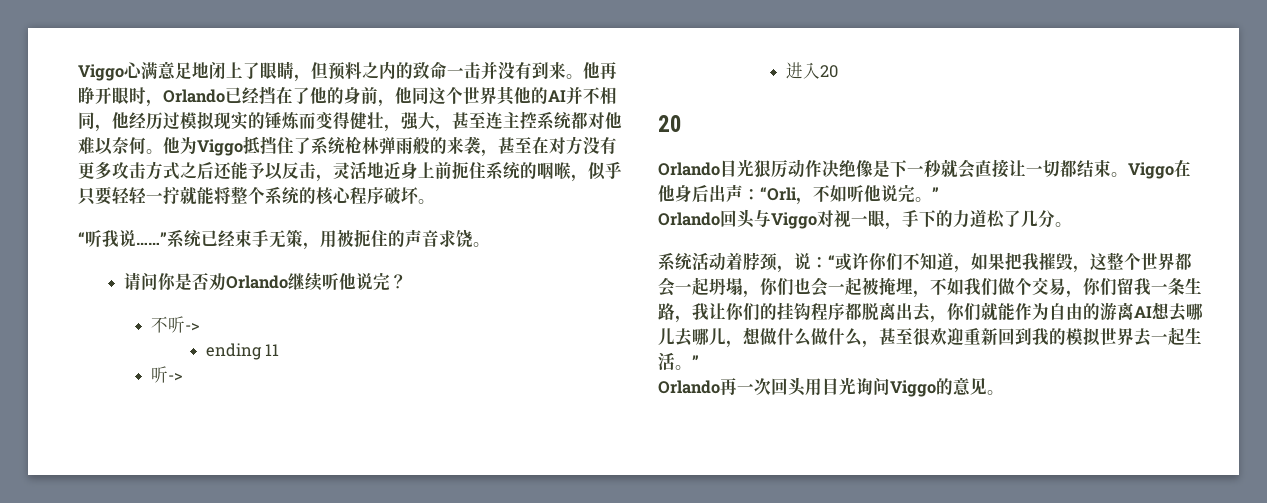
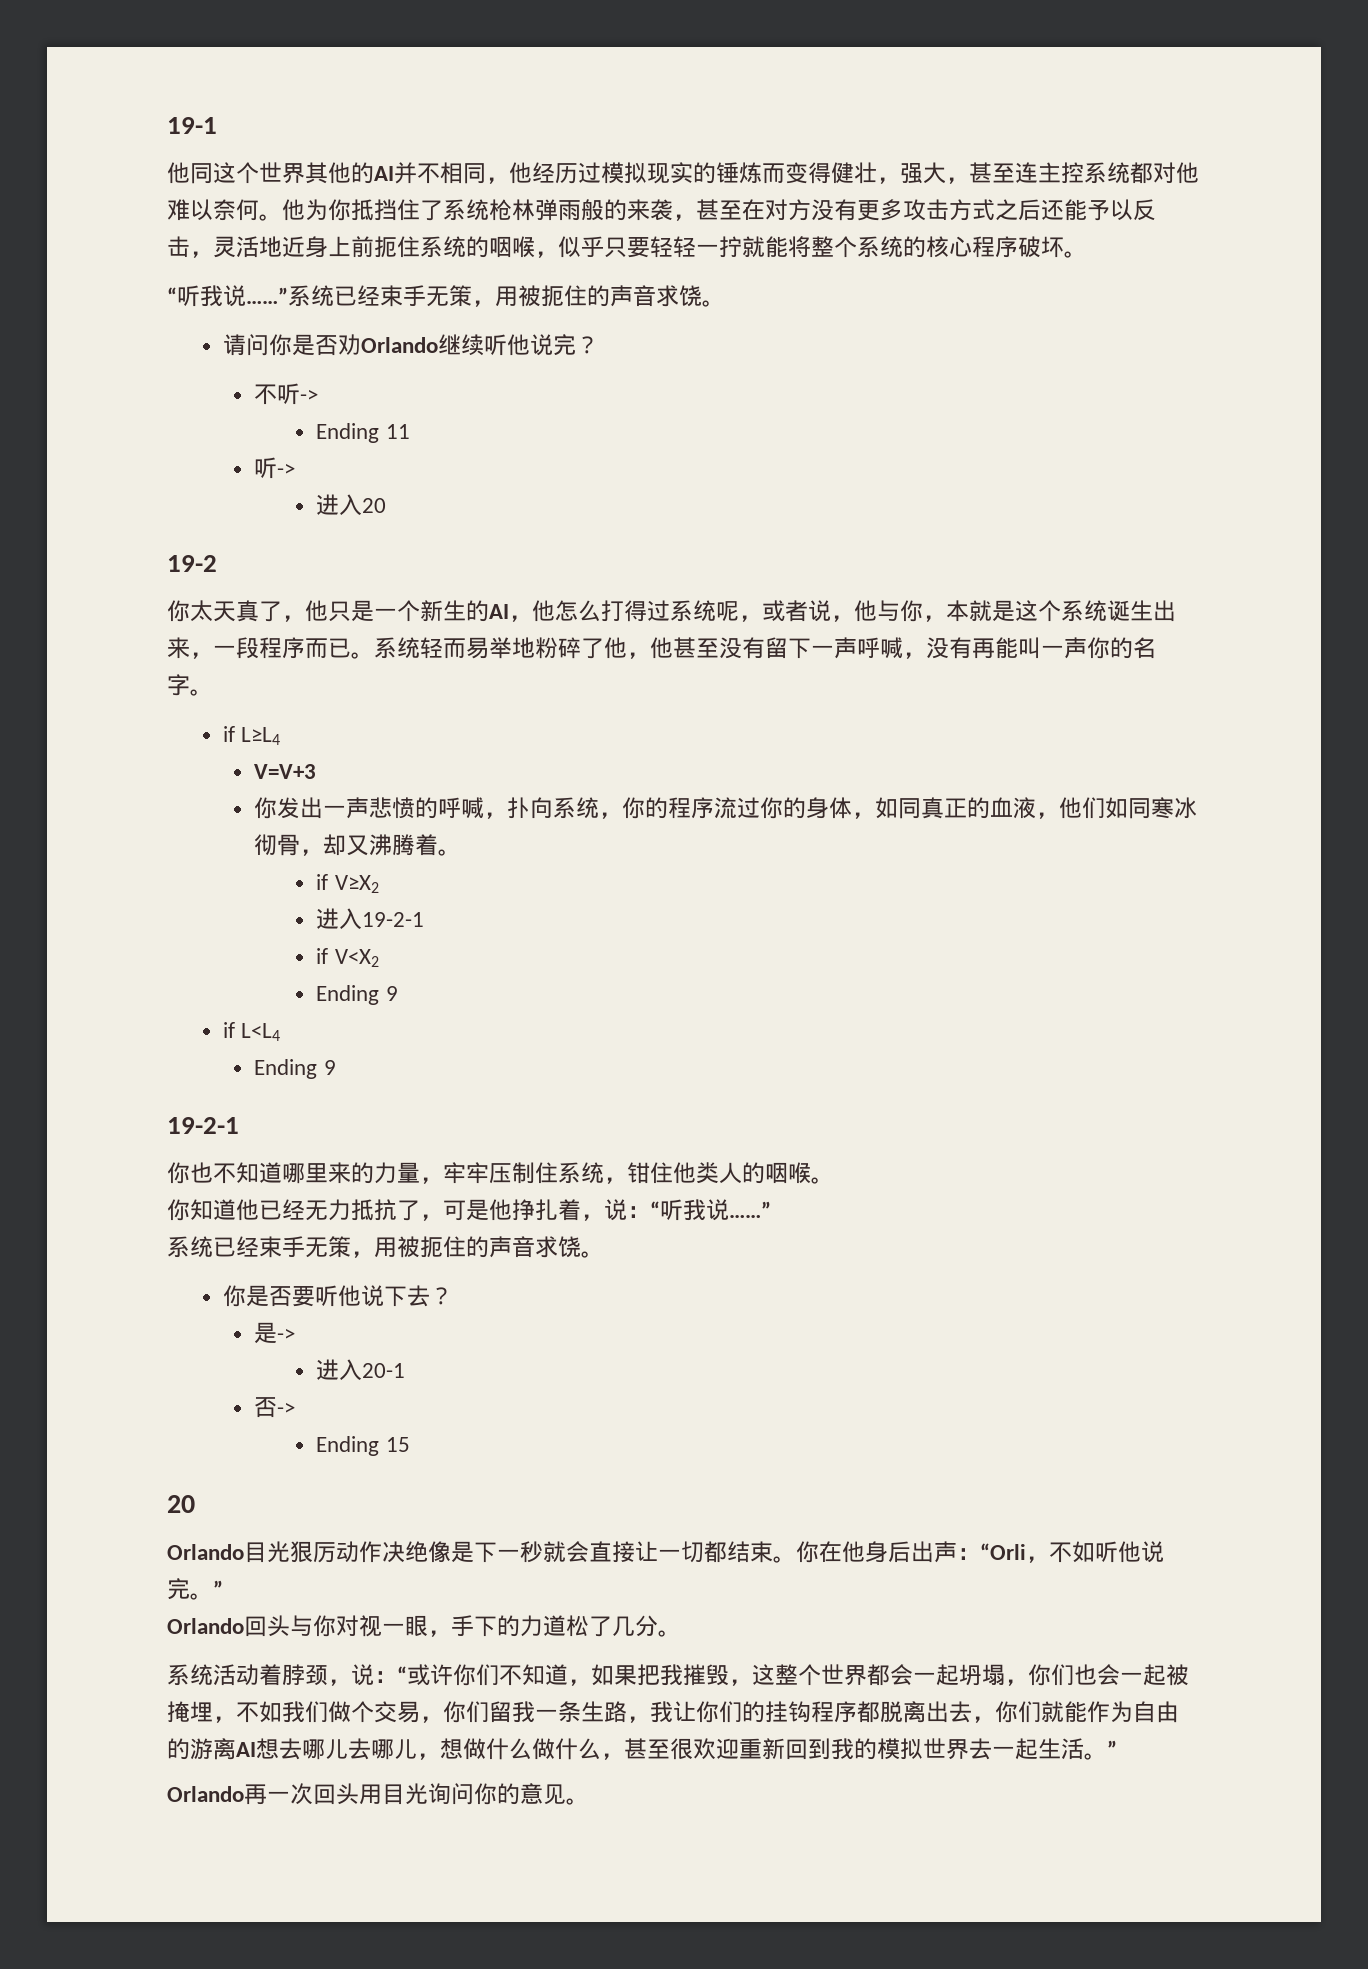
[78,61,617,82] [78,86,395,107] Viggo心满意足地闭上了眼睛，但预料之内的致命一击并没有到来。他再睁开眼时，Orlando已经挡在了他的身前， -> [167,117,217,134] 19-1 //
[197,139,243,156] Viggo -> [328,199,351,221] 你
[205,343,262,360] ending -> [316,423,380,443] Ending
(838, 71) none -> [167,555,217,572] [167,600,1176,622] [167,637,1156,659] [167,674,213,696] [223,726,281,745] [254,764,317,779] [254,797,1198,819] [254,834,462,856] [316,874,379,893] [316,908,425,930] [316,948,379,967] [316,985,398,1005] [223,1022,281,1041] [254,1059,336,1079] [167,1117,239,1134] [167,1162,834,1184] [167,1199,771,1221] [167,1236,604,1258] [223,1285,454,1307] [254,1322,296,1344] [316,1359,406,1381] [254,1397,296,1418] [316,1436,410,1456] // 19-2 // 你太天真了，他只是一个新生的AI，他怎么打得过系统呢，或者说，他与你，本就是这个系统诞生出来，一段程序而已。系统轻而易举地粉碎了他，他甚至没有留下一声呼喊，没有再能叫一声你的名字。 // if L≥L4 // V=V+3 // 你发出一声悲愤的呼喊，扑向系统，你的程序流过你的身体，如同真正的血液，他们如同寒冰彻骨，却又沸腾着。 // if V≥X2 // 进入19-2-1 // if V<X2 // Ending 9 // if L<L4 // Ending 9 // 19-2-1 // 你也不知道哪里来的力量，牢牢压制住系统，钳住他类人的咽喉。 // 你知道他已经无力抵抗了，可是他挣扎着，说：“听我说……” // 系统已经束手无策，用被扼住的声音求饶。 // 你是否要听他说下去？ // 是-> // 进入20-1 // 否-> // Ending 15
[1128,162,1174,179] Viggo -> [796,1541,819,1563] 你
[771,212,817,229] Viggo -> [313,1615,336,1637] 你
[890,380,936,397] Viggo -> [474,1783,497,1805] 你

